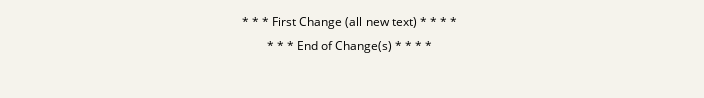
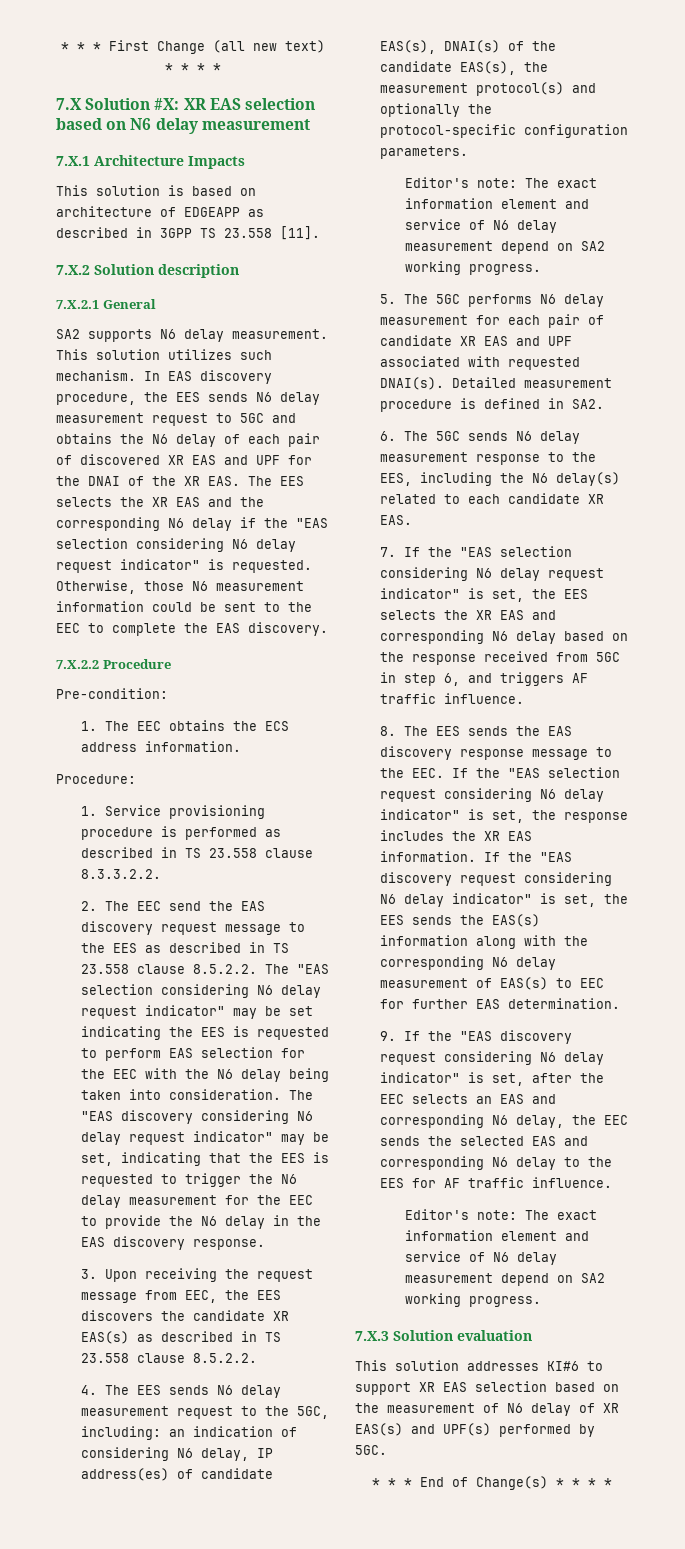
(458, 21) none -> [56,98,315,110] [56,118,310,134] [56,155,245,169] [56,185,256,196] [56,206,264,217] [56,226,320,240] [56,264,239,278] [56,299,156,309] [56,329,328,342] [56,349,272,360] [56,370,272,384] [56,392,320,405] [56,413,296,426] [56,433,320,447] [56,454,312,465] [56,476,304,486] [56,497,264,507] [56,517,328,531] [56,538,296,552] [56,559,312,573] [56,580,304,594] [56,601,312,612] [56,622,328,636] [56,659,171,669] [56,688,168,699] [81,720,290,731] [81,741,242,752] [56,774,136,784] [81,805,266,819] [81,826,282,840] [81,847,314,858] [81,869,162,879] [81,901,266,911] [81,921,306,935] [81,942,290,953] [81,964,330,974] [81,984,322,998] [81,1005,314,1019] [81,1026,330,1040] [81,1047,306,1061] [81,1068,330,1082] [81,1089,314,1100] [81,1110,314,1124] [81,1131,330,1145] [81,1152,330,1166] [81,1173,298,1187] [81,1195,314,1208] [81,1215,322,1229] [81,1236,266,1250] [81,1268,314,1282] [81,1290,282,1303] [81,1310,290,1321] [81,1331,282,1344] [81,1353,258,1363] [81,1385,282,1398] [81,1406,330,1419] [81,1426,298,1440] [81,1447,274,1461] [81,1468,274,1481] [380,40,557,54] [380,61,549,75] [380,82,597,96] [380,103,493,117] [380,124,629,138] [380,146,469,159] [405,177,598,188] [405,198,590,209] [405,219,558,233] [405,241,606,254] [405,261,542,275] [380,294,605,307] [380,314,605,328] [380,335,573,346] [380,356,581,370] [380,377,613,390] [380,398,605,412] [380,431,581,444] [380,452,597,465] [380,472,621,486] [380,493,605,504] [380,515,413,525] [380,546,573,557] [380,567,605,581] [380,588,589,602] [380,610,557,620] [380,630,629,644] [380,651,621,665] [380,672,589,686] [380,693,525,704] [380,726,573,736] [380,746,613,760] [380,767,621,778] [380,788,605,802] [380,809,629,823] [380,830,533,841] [380,851,573,862] [380,872,613,886] [380,893,629,907] [380,914,541,927] [380,935,589,949] [380,956,557,970] [380,977,605,990] [380,998,621,1009] [380,1030,573,1044] [380,1051,605,1065] [380,1072,605,1086] [380,1094,557,1104] [380,1114,629,1128] [380,1136,589,1146] [380,1156,613,1170] [380,1177,613,1188] [405,1209,598,1220] [405,1230,590,1241] [405,1251,558,1265] [405,1273,606,1286] [405,1293,542,1307] [355,1330,532,1341] [355,1360,603,1371] [355,1381,619,1395] [355,1403,619,1416] [355,1423,595,1437] [355,1445,387,1455] // 7.X Solution #X: XR EAS selection based on N6 delay measurement // 7.X.1 Architecture Impacts // This solution is based on architecture of EDGEAPP as described in 3GPP TS 23.558 [11]. // 7.X.2 Solution description // 7.X.2.1 General // SA2 supports N6 delay measurement. This solution utilizes such mechanism. In EAS discovery procedure, the EES sends N6 delay measurement request to 5GC and obtains the N6 delay of each pair of discovered XR EAS and UPF for the DNAI of the XR EAS. The EES selects the XR EAS and the corresponding N6 delay if the "EAS selection considering N6 delay request indicator" is requested. Otherwise, those N6 measurement information could be sent to the EEC to complete the EAS discovery. // 7.X.2.2 Procedure // Pre-condition: // 1. The EEC obtains the ECS address information. // Procedure: // 1. Service provisioning procedure is performed as described in TS 23.558 clause 8.3.3.2.2. // 2. The EEC send the EAS discovery request message to the EES as described in TS 23.558 clause 8.5.2.2. The "EAS selection considering N6 delay request indicator" may be set indicating the EES is requested to perform EAS selection for the EEC with the N6 delay being taken into consideration. The "EAS discovery considering N6 delay request indicator" may be set, indicating that the EES is requested to trigger the N6 delay measurement for the EEC to provide the N6 delay in the EAS discovery response. // 3. Upon receiving the request message from EEC, the EES discovers the candidate XR EAS(s) as described in TS 23.558 clause 8.5.2.2. // 4. The EES sends N6 delay measurement request to the 5GC, including: an indication of considering N6 delay, IP address(es) of candidate EAS(s), DNAI(s) of the candidate EAS(s), the measurement protocol(s) and optionally the protocol-specific configuration parameters. // Editor's note: The exact information element and service of N6 delay measurement depend on SA2 working progress. // 5. The 5GC performs N6 delay measurement for each pair of candidate XR EAS and UPF associated with requested DNAI(s). Detailed measurement procedure is defined in SA2. // 6. The 5GC sends N6 delay measurement response to the EES, including the N6 delay(s) related to each candidate XR EAS. // 7. If the "EAS selection considering N6 delay request indicator" is set, the EES selects the XR EAS and corresponding N6 delay based on the response received from 5GC in step 6, and triggers AF traffic influence. // 8. The EES sends the EAS discovery response message to the EEC. If the "EAS selection request considering N6 delay indicator" is set, the response includes the XR EAS information. If the "EAS discovery request considering N6 delay indicator" is set, the EES sends the EAS(s) information along with the corresponding N6 delay measurement of EAS(s) to EEC for further EAS determination. // 9. If the "EAS discovery request considering N6 delay indicator" is set, after the EEC selects an EAS and corresponding N6 delay, the EEC sends the selected EAS and corresponding N6 delay to the EES for AF traffic influence. // Editor's note: The exact information element and service of N6 delay measurement depend on SA2 working progress. // 7.X.3 Solution evaluation // This solution addresses KI#6 to support XR EAS selection based on the measurement of N6 delay of XR EAS(s) and UPF(s) performed by 5GC.

